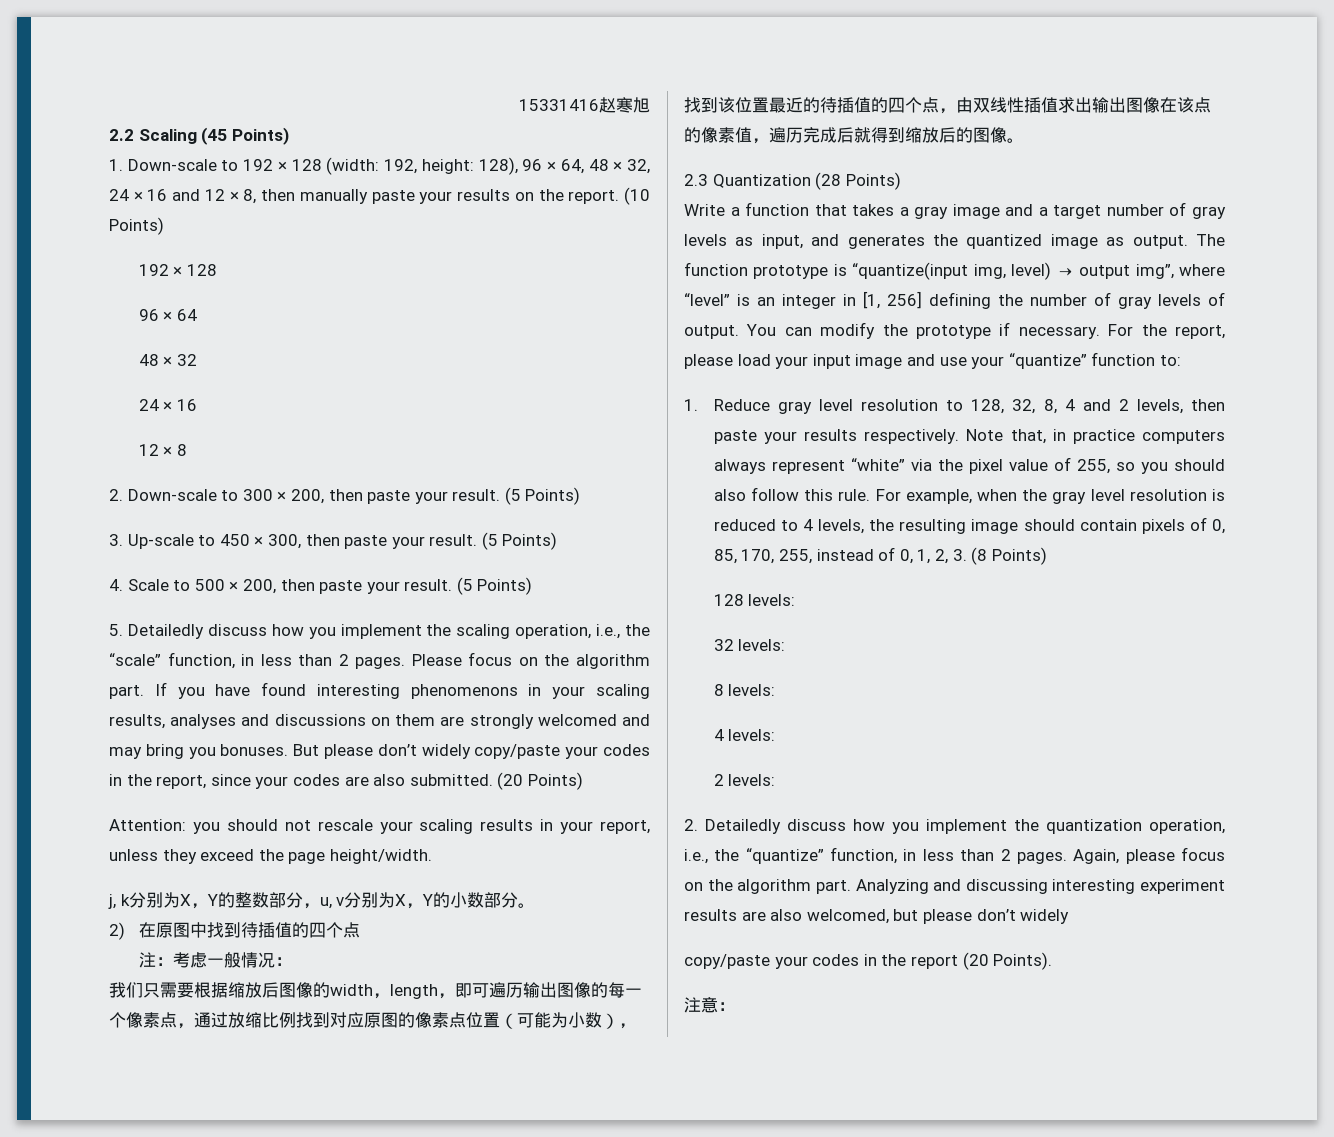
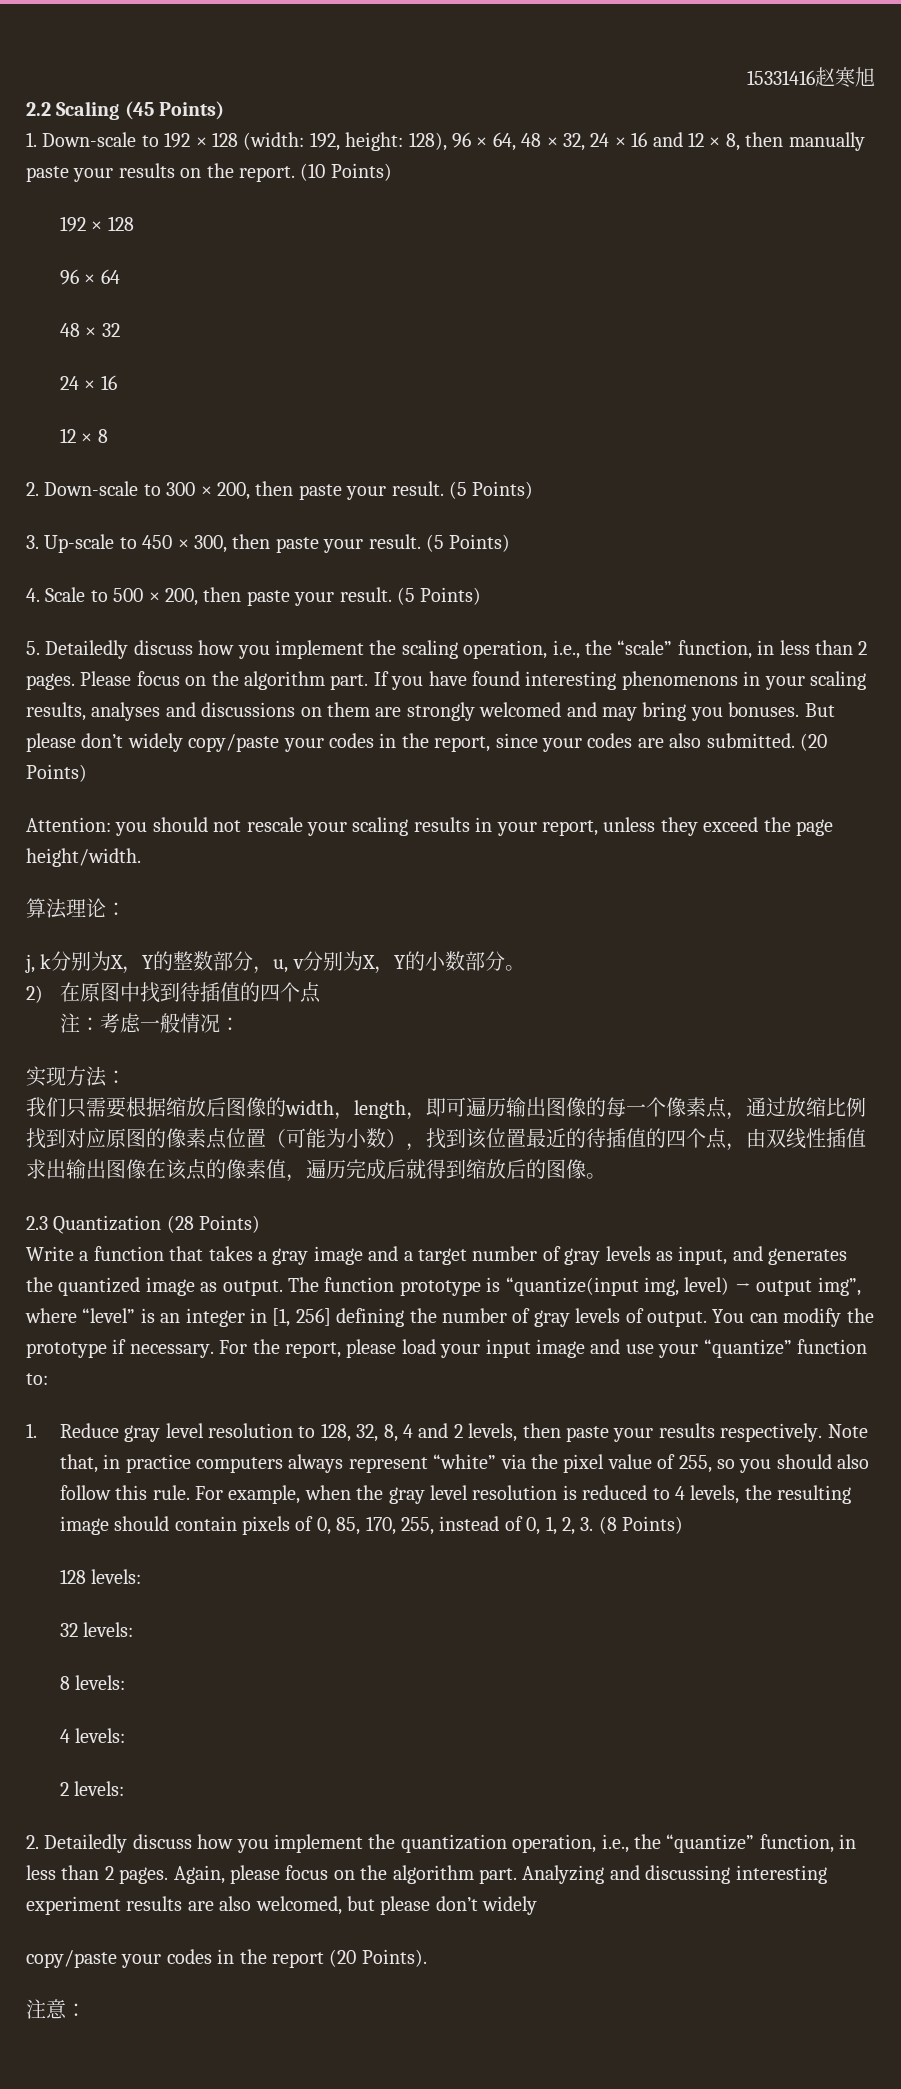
(432, 856) none -> [26,898,126,919] // 算法理论：
(292, 961) none -> [26,1066,126,1087] // 实现方法：

